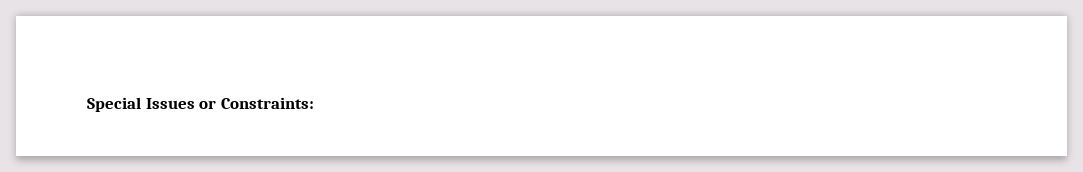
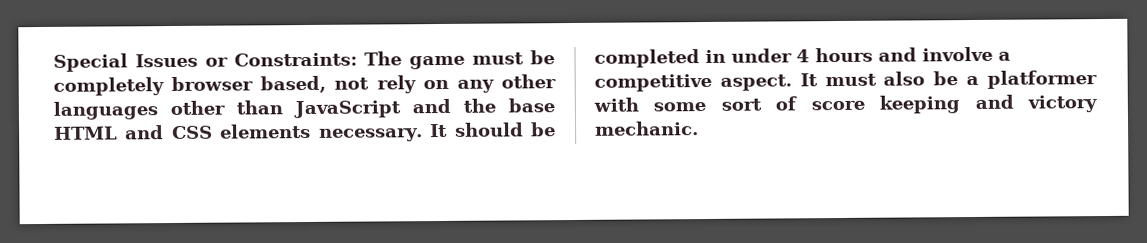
(314, 103) none -> [364,50,555,70] [53,74,557,96] [53,98,555,120] [54,122,556,142] [594,46,1011,68] [594,70,1097,92] [593,94,1097,114] [595,121,699,136] The game must be completely browser based, not rely on any other languages other than JavaScript and the base HTML and CSS elements necessary. It should be completed in under 4 hours and involve a competitive aspect. It must also be a platformer with some sort of score keeping and victory mechanic.

